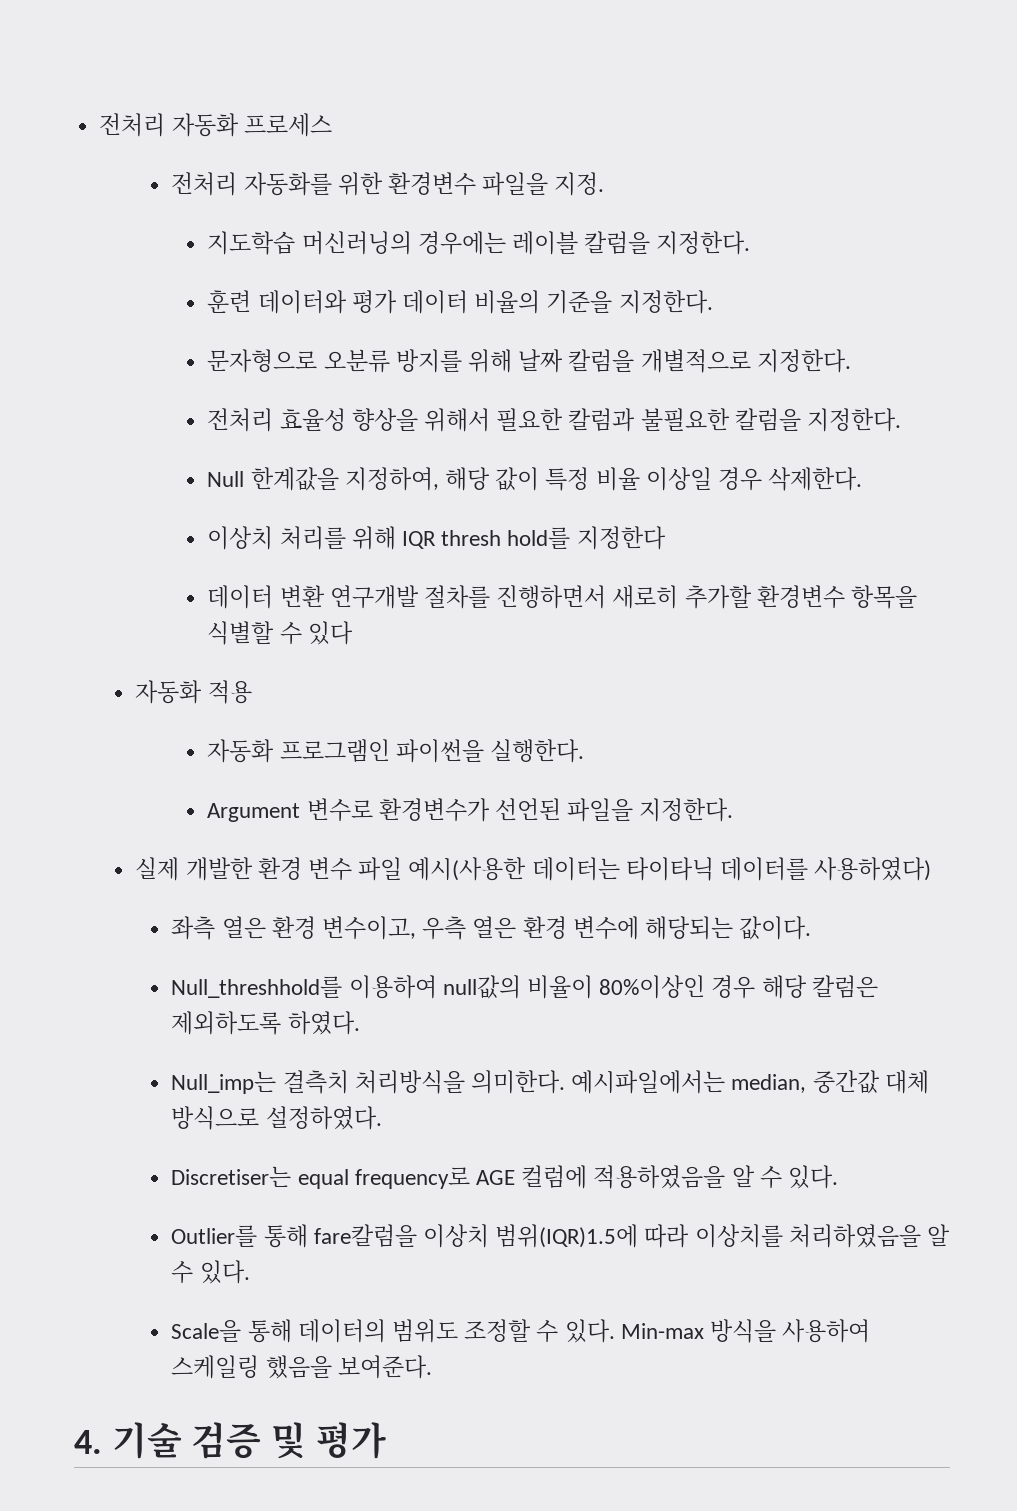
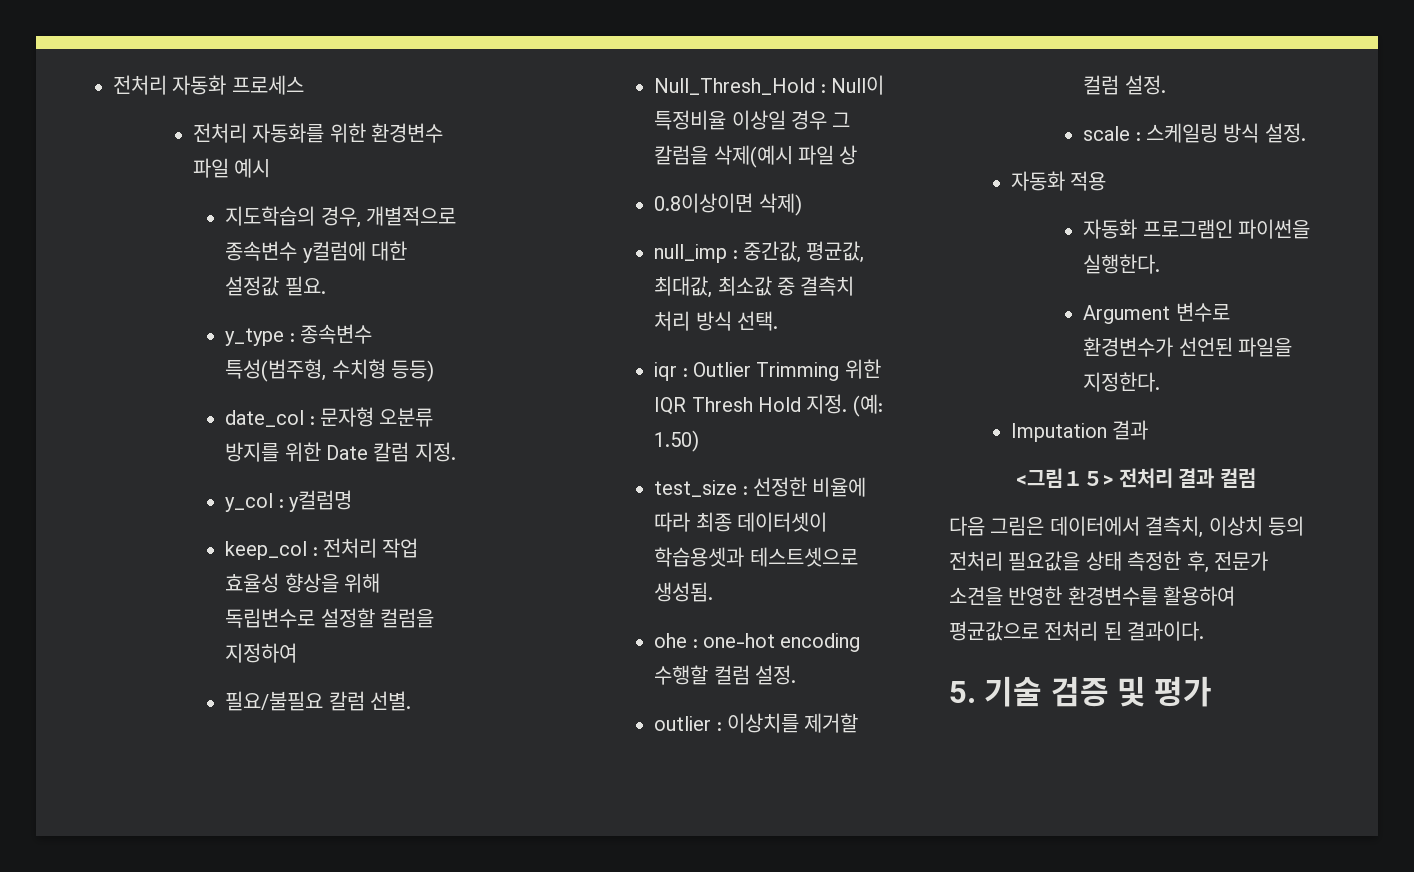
[482,172,605,196] [207,231,751,255] [207,290,713,314] [207,349,851,373] [207,408,902,432] [207,467,863,491] [207,526,666,550] [207,585,918,609] [207,621,353,645] 파일을 지정. // 지도학습 머신러닝의 경우에는 레이블 칼럼을 지정한다. // 훈련 데이터와 평가 데이터 비율의 기준을 지정한다. // 문자형으로 오분류 방지를 위해 날짜 칼럼을 개별적으로 지정한다. // 전처리 효율성 향상을 위해서 필요한 칼럼과 불필요한 칼럼을 지정한다. // Null 한계값을 지정하여, 해당 값이 특정 비율 이상일 경우 삭제한다. // 이상치 처리를 위해 IQR thresh hold를 지정한다 // 데이터 변환 연구개발 절차를 진행하면서 새로히 추가할 환경변수 항목을 식별할 수 있다 -> [192,158,271,178] [225,206,456,228] [225,241,407,263] [225,276,326,296] [225,324,372,346] [225,359,434,382] [225,407,434,427] [225,442,456,462] [225,490,352,512] [225,538,419,560] [225,573,380,593] [225,608,434,628] [225,643,298,663] [225,691,411,711] [654,75,884,95] [654,110,851,130] [654,145,858,168] [654,193,802,216] [654,241,865,263] [654,276,855,298] [654,311,778,331] [654,359,881,381] [654,394,883,417] [654,430,700,452] [654,477,867,497] [654,512,827,532] [654,547,858,567] [654,582,714,602] [654,633,861,652] [654,665,796,685] [654,713,859,733] [1083,75,1166,95] [1083,123,1306,143] 파일 예시 // 지도학습의 경우, 개별적으로 종속변수 y컬럼에 대한 설정값 필요. // y_type : 종속변수 특성(범주형, 수치형 등등) // date_col : 문자형 오분류 방지를 위한 Date 칼럼 지정. // y_col : y컬럼명 // keep_col : 전처리 작업 효율성 향상을 위해 독립변수로 설정할 컬럼을 지정하여 // 필요/불필요 칼럼 선별. // Null_Thresh_Hold : Null이 특정비율 이상일 경우 그 칼럼을 삭제(예시 파일 상 // 0.8이상이면 삭제) // null_imp : 중간값, 평균값, 최대값, 최소값 중 결측치 처리 방식 선택. // iqr : Outlier Trimming 위한 IQR Thresh Hold 지정. (예: 1.50) // test_size : 선정한 비율에 따라 최종 데이터셋이 학습용셋과 테스트셋으로 생성됨. // ohe : one-hot encoding 수행할 컬럼 설정. // outlier : 이상치를 제거할 컬럼 설정. // scale : 스케일링 방식 설정.
[135,857,932,881] [171,916,812,940] [171,975,878,999] [171,1011,360,1035] [171,1070,929,1094] [171,1106,382,1130] [171,1165,839,1189] [171,1224,951,1248] [171,1260,250,1284] [171,1319,871,1343] [171,1355,432,1379] [74,1430,102,1454] 실제 개발한 환경 변수 파일 예시(사용한 데이터는 타이타닉 데이터를 사용하였다) // 좌측 열은 환경 변수이고, 우측 열은 환경 변수에 해당되는 값이다. // Null_threshhold를 이용하여 null값의 비율이 80%이상인 경우 해당 칼럼은 제외하도록 하였다. // Null_imp는 결측치 처리방식을 의미한다. 예시파일에서는 median, 중간값 대체 방식으로 설정하였다. // Discretiser는 equal frequency로 AGE 컬럼에 적용하였음을 알 수 있다. // Outlier를 통해 fare칼럼을 이상치 범위(IQR)1.5에 따라 이상치를 처리하였음을 알 수 있다. // Scale을 통해 데이터의 범위도 조정할 수 있다. Min-max 방식을 사용하여 스케일링 했음을 보여준다. // 4. -> [1010,420,1149,442] [1016,468,1256,488] [949,516,1304,538] [949,551,1268,573] [949,586,1236,606] [949,621,1205,641] [949,681,976,703] Imputation 결과 // <그림１５> 전처리 결과 컬럼 // 다음 그림은 데이터에서 결측치, 이상치 등의 전처리 필요값을 상태 측정한 후, 전문가 소견을 반영한 환경변수를 활용하여 평균값으로 전처리 된 결과이다. // 5.

